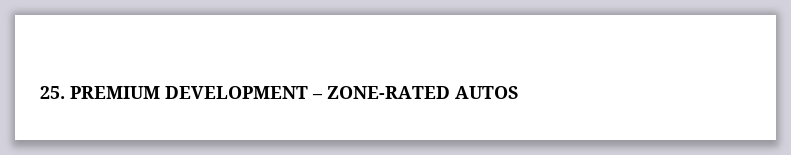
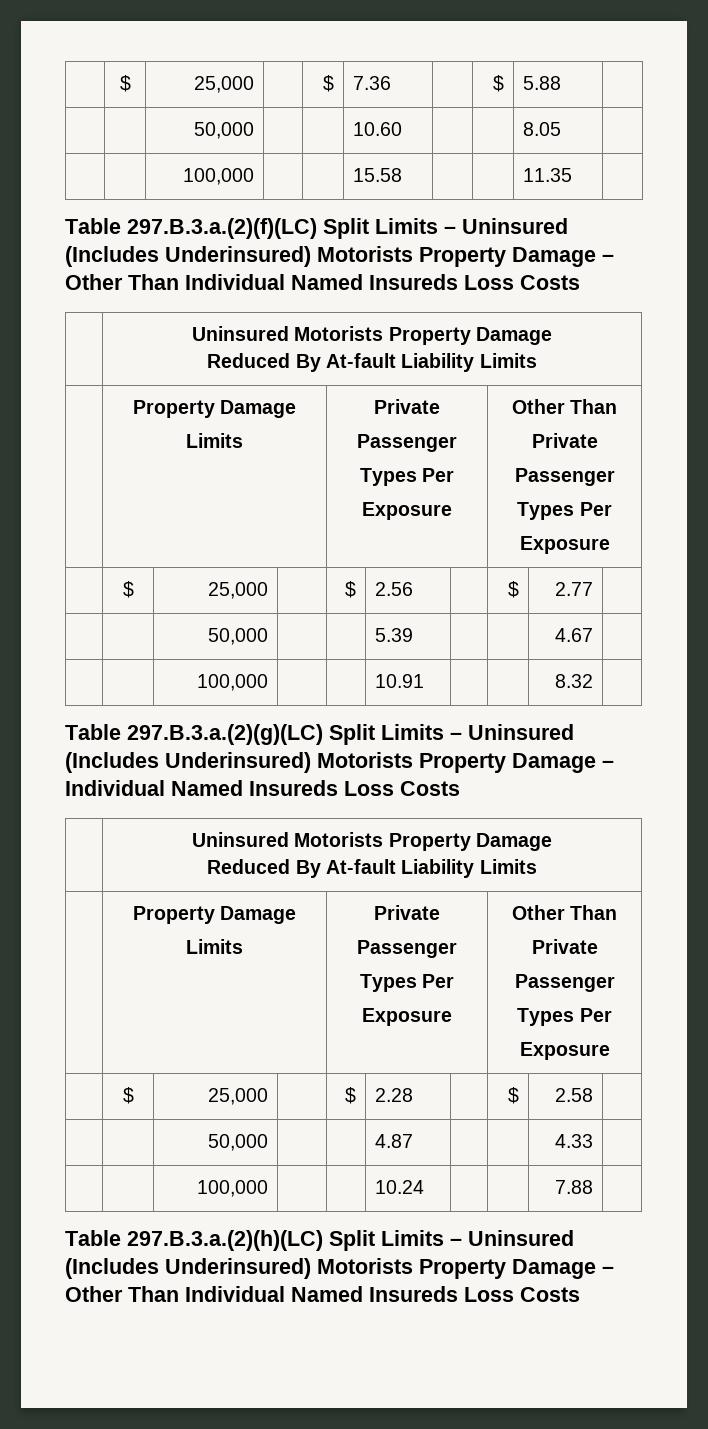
[40,86,519,99] 25. PREMIUM DEVELOPMENT – ZONE-RATED AUTOS -> [119,75,131,92] [194,76,255,93] [323,75,335,92] [352,76,391,90] [493,75,505,92] [522,76,561,90] [194,122,255,139] [352,122,402,136] [522,122,561,136] [183,168,255,185] [352,168,402,182] [522,168,572,182] [65,218,568,239] [65,246,614,267] [65,274,580,290] [192,326,552,345] [207,353,537,372] [132,400,297,418] [186,433,243,448] [374,399,440,414] [357,434,457,452] [359,468,455,486] [362,502,452,520] [511,399,618,414] [531,433,598,448] [514,468,615,486] [517,502,612,520] [519,536,610,554] [122,581,134,598] [208,582,269,599] [345,581,357,598] [374,582,413,596] [508,581,520,598] [555,582,594,596] [208,628,269,645] [374,628,413,642] [555,628,594,642] [197,674,269,691] [374,674,424,688] [555,674,594,688] [65,724,574,745] [65,752,614,773] [65,780,460,796] [192,832,552,851] [207,859,537,878] [132,906,297,924] [186,939,243,954] [374,905,440,920] [357,940,457,958] [359,974,455,992] [362,1008,452,1026] [511,905,618,920] [531,939,598,954] [514,974,615,992] [517,1008,612,1026] [519,1042,610,1060] [122,1087,134,1104] [208,1088,269,1105] [345,1087,357,1104] [374,1088,413,1102] [508,1087,520,1104] [555,1088,594,1102] [208,1134,269,1151] [374,1134,413,1148] [555,1134,594,1148] [197,1180,269,1197] [374,1180,424,1194] [555,1180,594,1194] [65,1230,574,1251] [65,1258,614,1279] [65,1286,580,1302] | $ | 25,000 | | $ | 7.36 | | $ | 5.88 | // | | 50,000 | | | 10.60 | | | 8.05 | // | | 100,000 | | | 15.58 | | | 11.35 | // Table 297.B.3.a.(2)(f)(LC) Split Limits – Uninsured (Includes Underinsured) Motorists Property Damage – Other Than Individual Named Insureds Loss Costs // | Uninsured Motorists Property Damage // Reduced By At-fault Liability Limits // | Property Damage // Limits | Private // Passenger // Types Per // Exposure | Other Than // Private // Passenger // Types Per // Exposure // | $ | 25,000 | | $ | 2.56 | | $ | 2.77 | // | | 50,000 | | | 5.39 | | | 4.67 | // | | 100,000 | | | 10.91 | | | 8.32 | // Table 297.B.3.a.(2)(g)(LC) Split Limits – Uninsured (Includes Underinsured) Motorists Property Damage – Individual Named Insureds Loss Costs // | Uninsured Motorists Property Damage // Reduced By At-fault Liability Limits // | Property Damage // Limits | Private // Passenger // Types Per // Exposure | Other Than // Private // Passenger // Types Per // Exposure // | $ | 25,000 | | $ | 2.28 | | $ | 2.58 | // | | 50,000 | | | 4.87 | | | 4.33 | // | | 100,000 | | | 10.24 | | | 7.88 | // Table 297.B.3.a.(2)(h)(LC) Split Limits – Uninsured (Includes Underinsured) Motorists Property Damage – Other Than Individual Named Insureds Loss Costs

